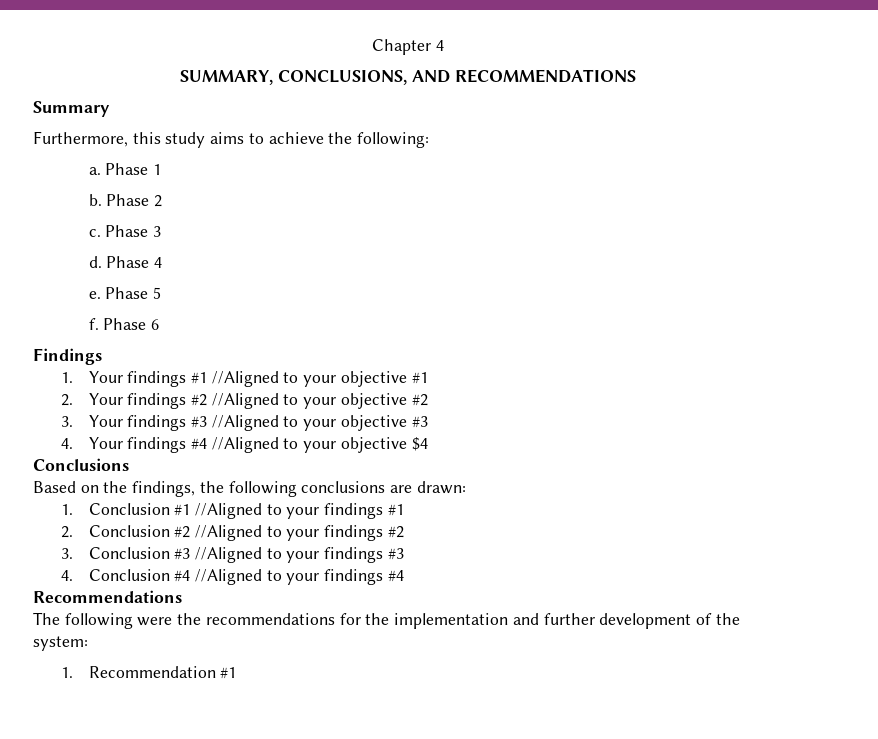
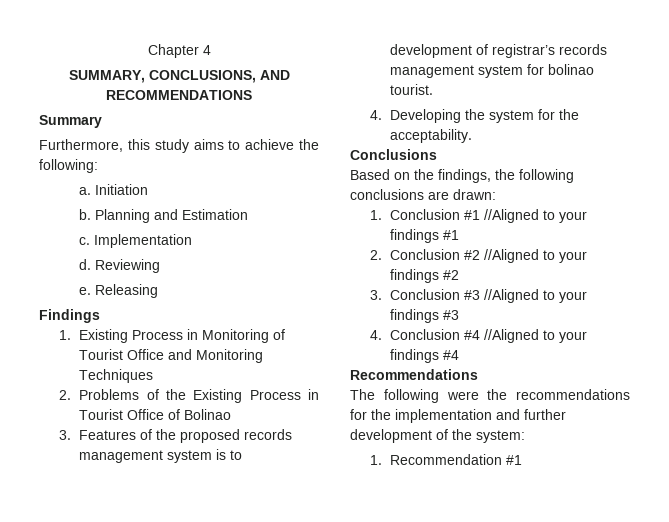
[105,163,161,175] Phase 1 -> [95,184,149,195] Initiation
[106,194,162,207] Phase 2 -> [95,209,249,223] Planning and Estimation
[105,225,161,237] Phase 3 -> [94,234,193,248] Implementation
[106,256,162,268] Phase 4 -> [95,259,161,273] Reviewing
[105,287,161,299] [88,318,159,330] [33,348,102,365] [60,371,428,387] [60,393,428,409] [60,415,428,431] [60,437,428,453] Phase 5 // f. Phase 6 // Findings // 1. Your findings #1 //Aligned to your objective #1 // 2. Your findings #2 //Aligned to your objective #2 // 3. Your findings #3 //Aligned to your objective #3 // 4. Your findings #4 //Aligned to your objective $4 -> [95,284,159,298] [39,309,100,323] [59,329,286,343] [79,349,264,363] [79,369,154,383] [59,389,320,403] [79,409,232,420] [59,429,293,443] [79,449,243,463] [390,44,608,58] [390,64,595,78] [390,84,434,95] [370,109,580,123] [390,129,473,143] Releasing // Findings // 1. Existing Process in Monitoring of Tourist Office and Monitoring Techniques // 2. Problems of the Existing Process in Tourist Office of Bolinao // 3. Features of the proposed records management system is to development of registrar’s records management system for bolinao tourist. // 4. Developing the system for the acceptability.

